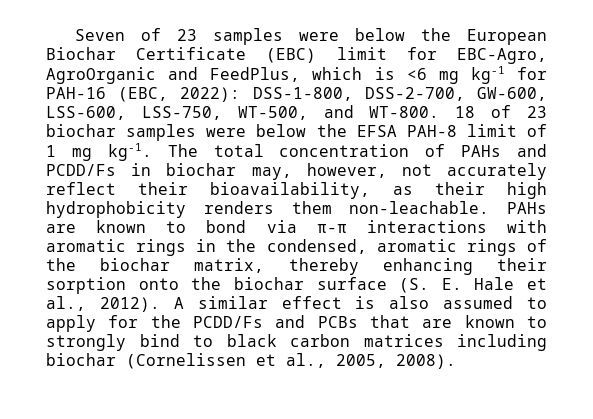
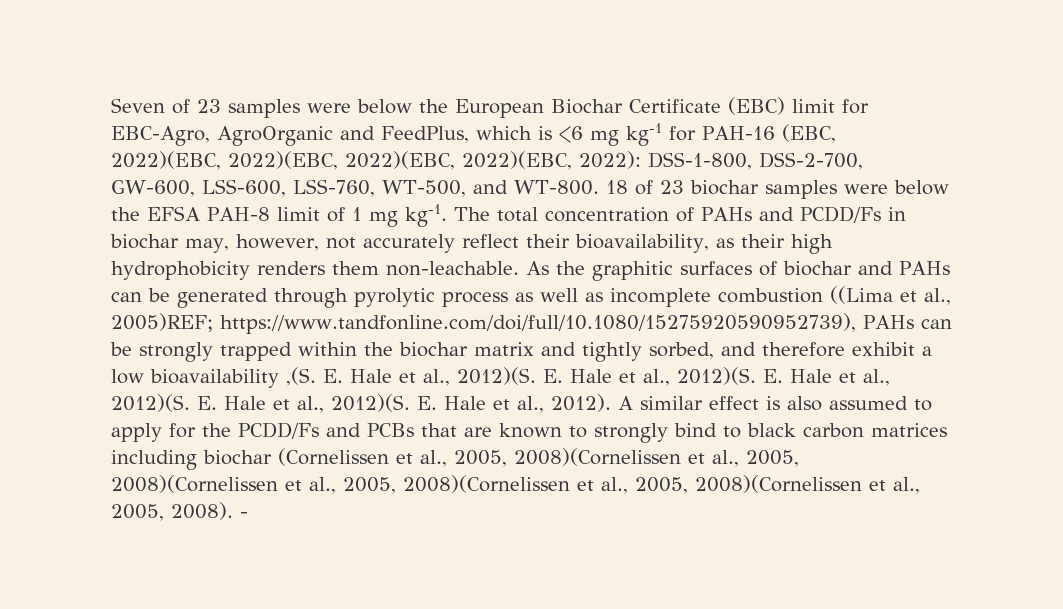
(169, 94) none -> [111,151,572,170] 2022)(EBC, 2022)(EBC, 2022)(EBC, 2022)(EBC,
[141,106,222,120] LSS-750, -> [293,179,375,197] LSS-760,
[507,202,547,214] [46,220,547,233] [46,239,547,256] [46,258,547,275] [46,277,430,294] PAHs are known to bond via π-π interactions with aromatic rings in the condensed, aromatic rings of the biochar matrix, thereby enhancing their sorption onto the biochar surface (S. -> [526,261,950,281] [111,286,951,308] [111,313,952,334] [110,342,932,362] [111,367,890,388] [111,394,410,413] As the graphitic surfaces of biochar and PAHs can be generated through pyrolytic process as well as incomplete combustion ((Lima et al., 2005)REF; https://www.tandfonline.com/doi/full/10.1080/15275920590952739), PAHs can be strongly trapped within the biochar matrix and tightly sorbed, and therefore exhibit a low bioavailability ,(S. E. Hale et al., 2012)(S. E. Hale et al., 2012)(S. E. Hale et al., 2012)(S. E. Hale et al., 2012)(S.
[396,354,456,369] 2008). -> [514,448,799,467] [111,475,920,494] [111,502,248,521] 2008)(Cornelissen et al., 2005, 2008)(Cornelissen et al., 2005, 2008)(Cornelissen et al., 2005, 2008)(Cornelissen et al., 2005, 2008). -

